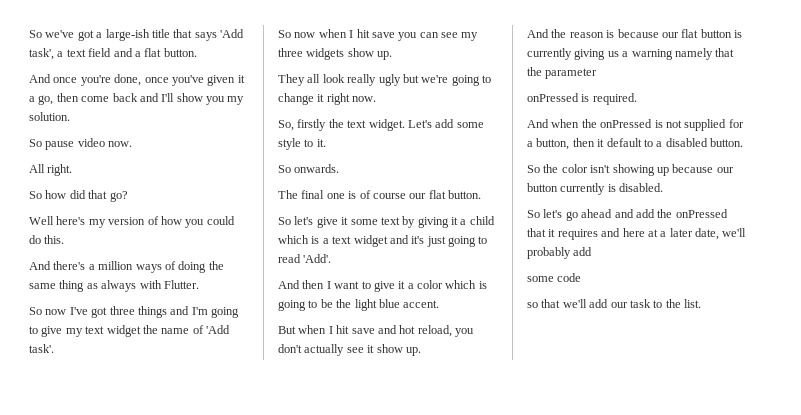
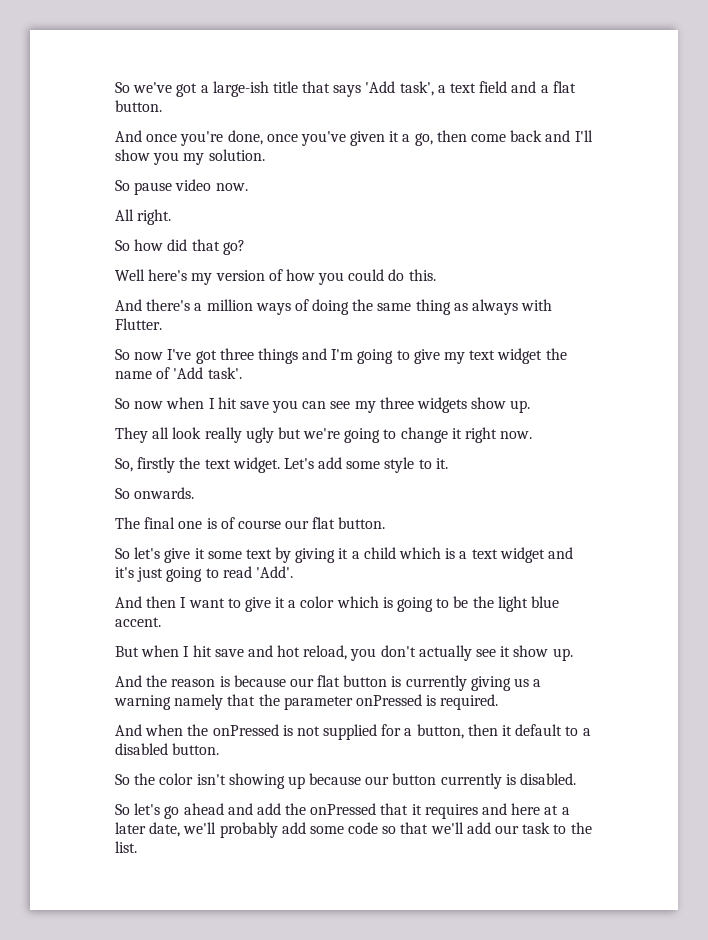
(598, 73) // -> (353, 703) none
(593, 251) // -> (306, 828) none
(582, 277) // -> (379, 828) none

